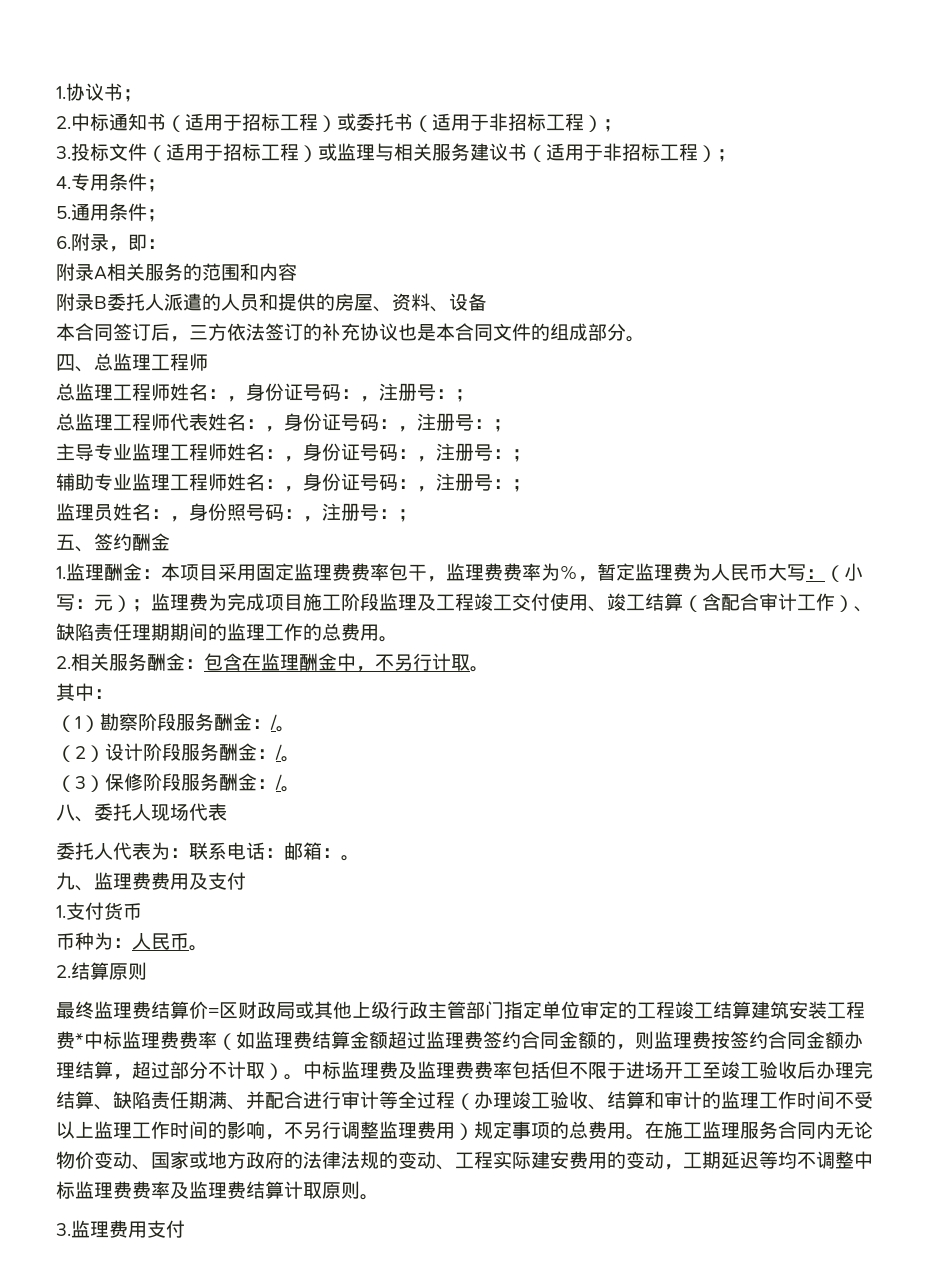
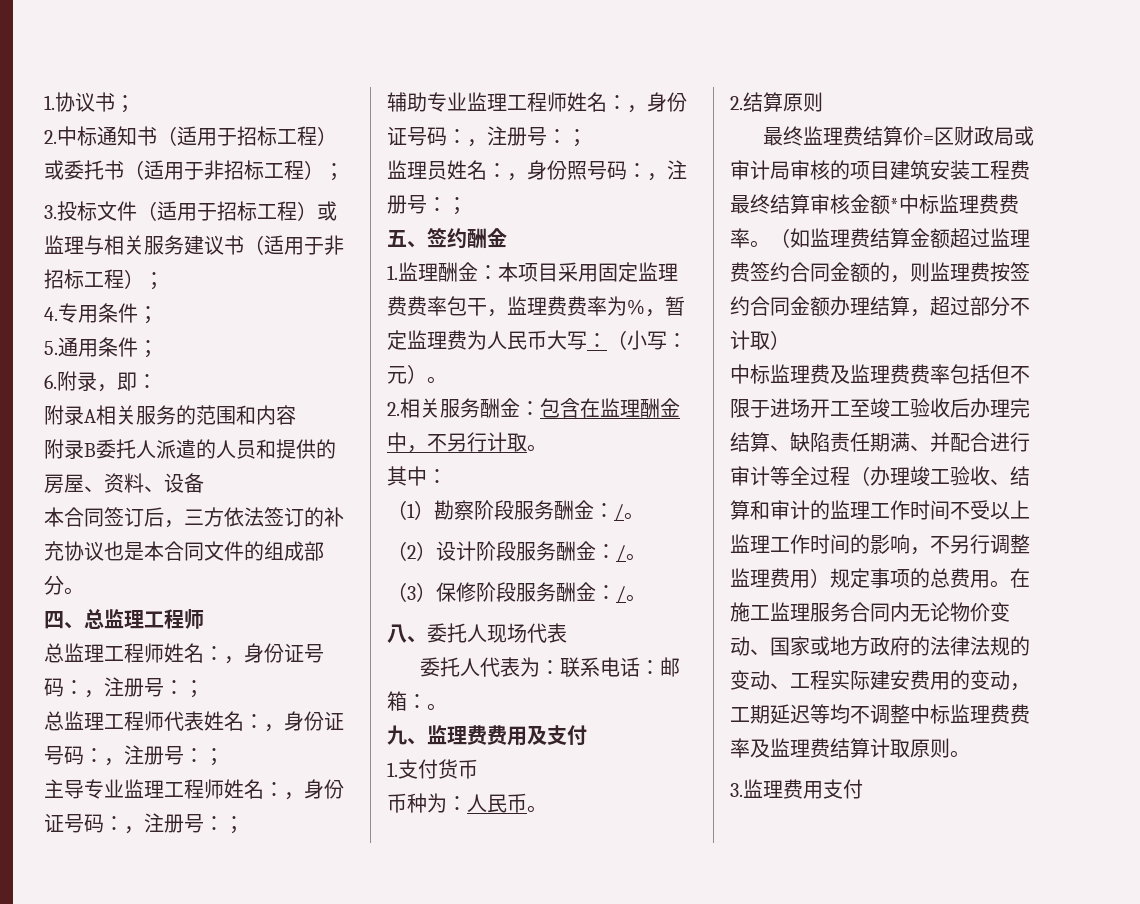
[132,593,873,612] [56,623,379,641] ；监理费为完成项目施工阶段监理及工程竣工交付使用、竣工结算（含配合审计工作）、缺陷责任理期期间的监理工作的总费用 -> (427, 374) none
[314,1001,865,1019] [56,1031,75,1049] 其他上级行政主管部门指定单位审定的工程竣工结算建筑安装工程费 -> [730,160,1030,180] [730,194,890,214] 审计局审核的项目建筑安装工程费最终结算审核金额
(217, 1040) none -> [750,240,770,248] 。
[284,1074,303,1080] 。 -> (790, 340) //

